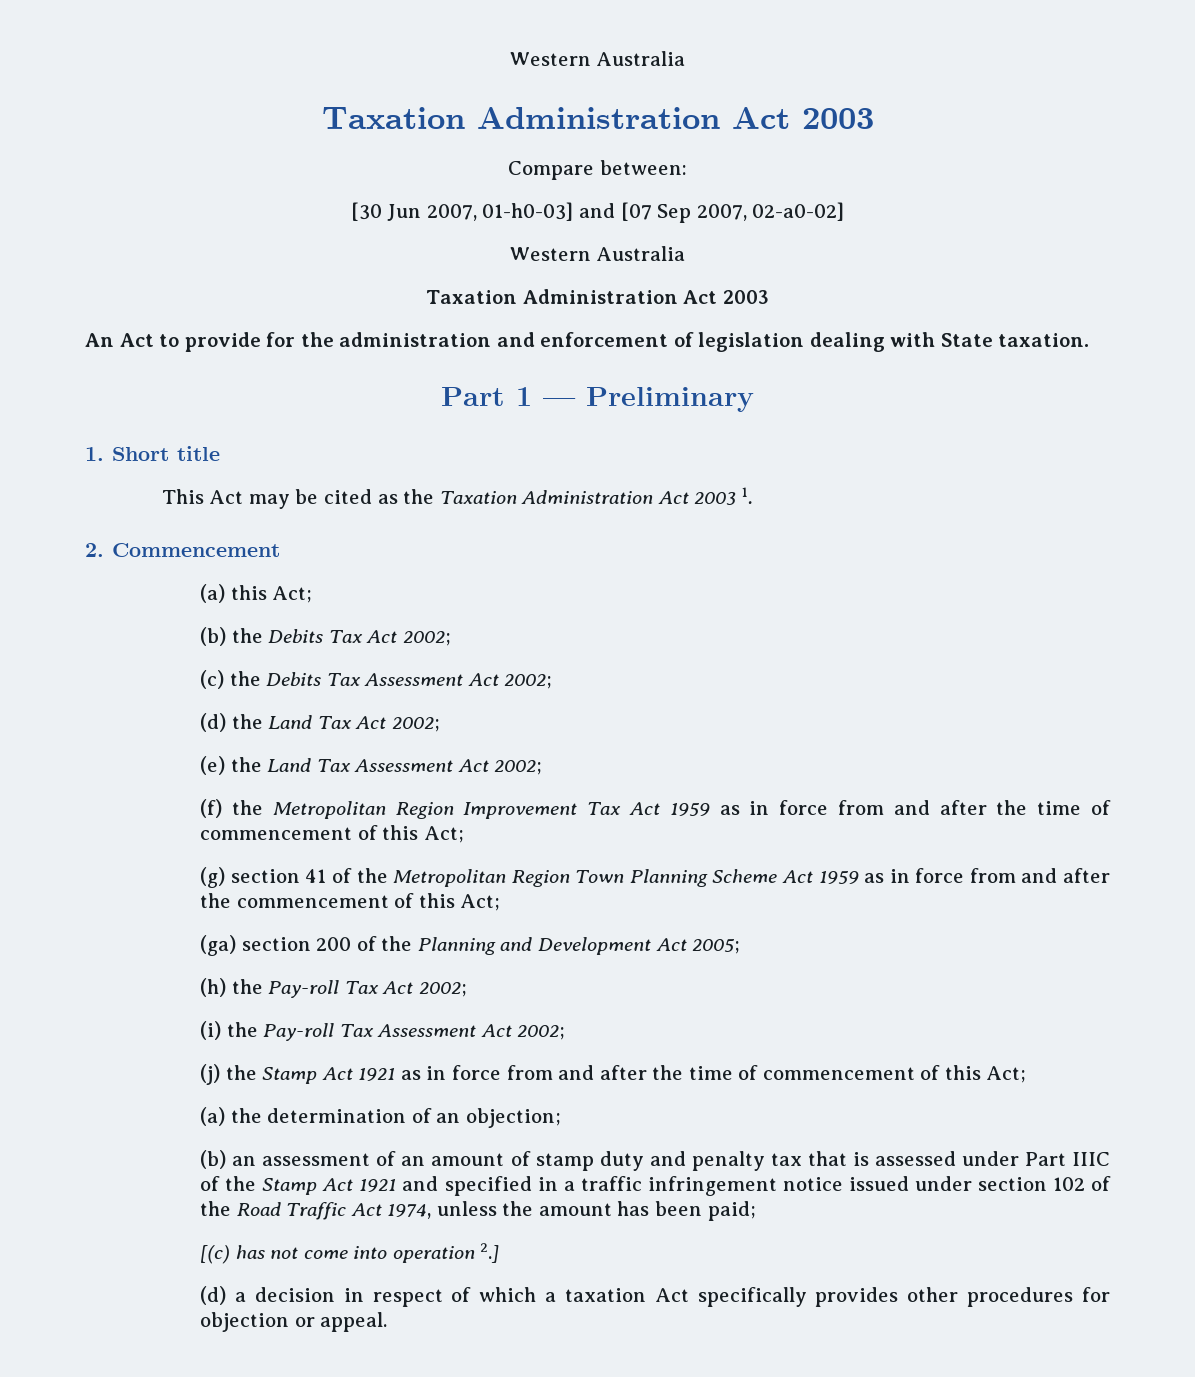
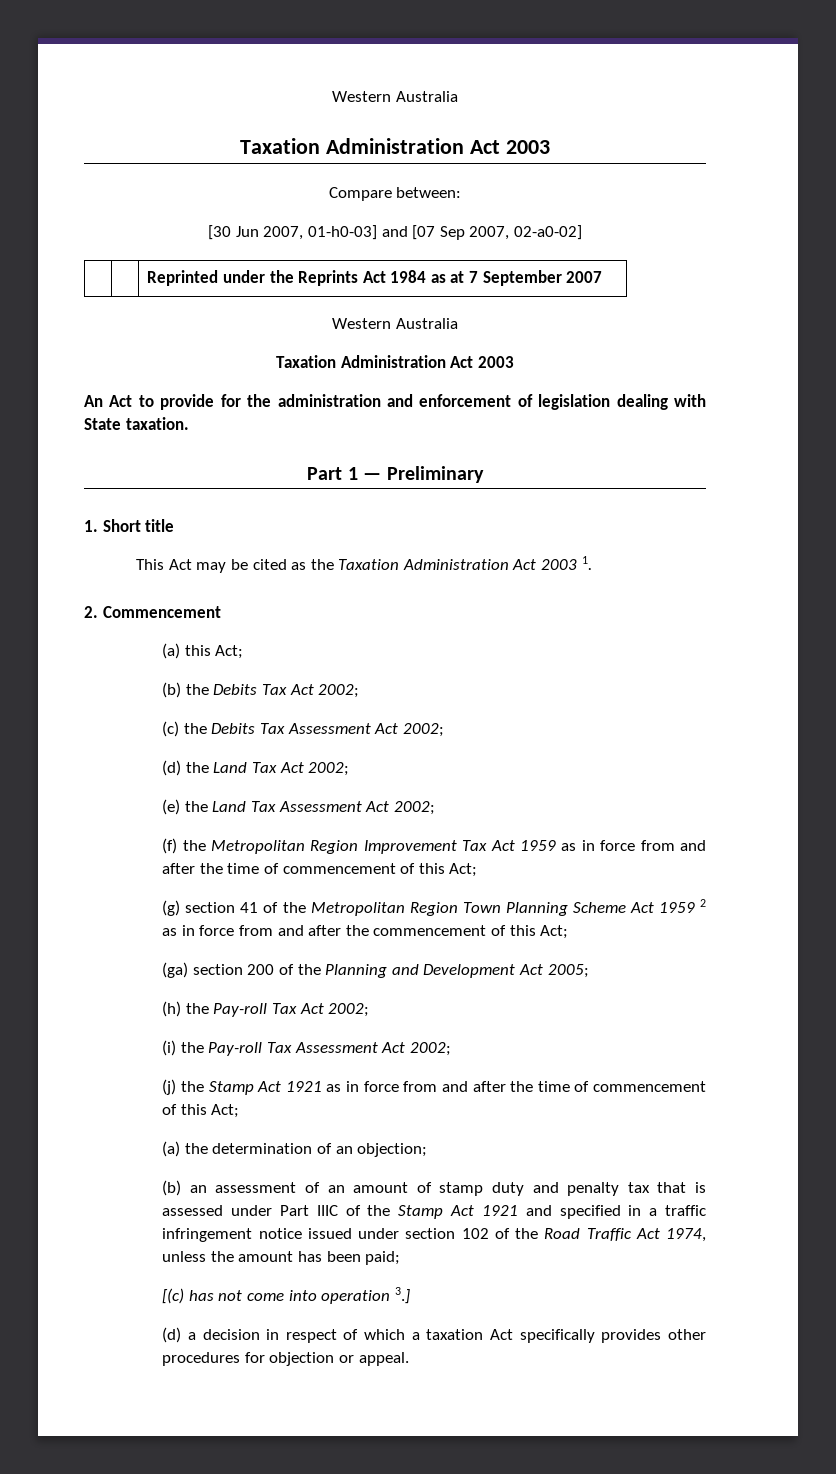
(845, 211) none -> [147,270,603,286] // | | Reprinted under the Reprints Act 1984 as at 7 September 2007
(859, 877) none -> [700,899,706,907] 2
[480,1243,500,1263] 2.] -> [394,1287,410,1304] 3.]

